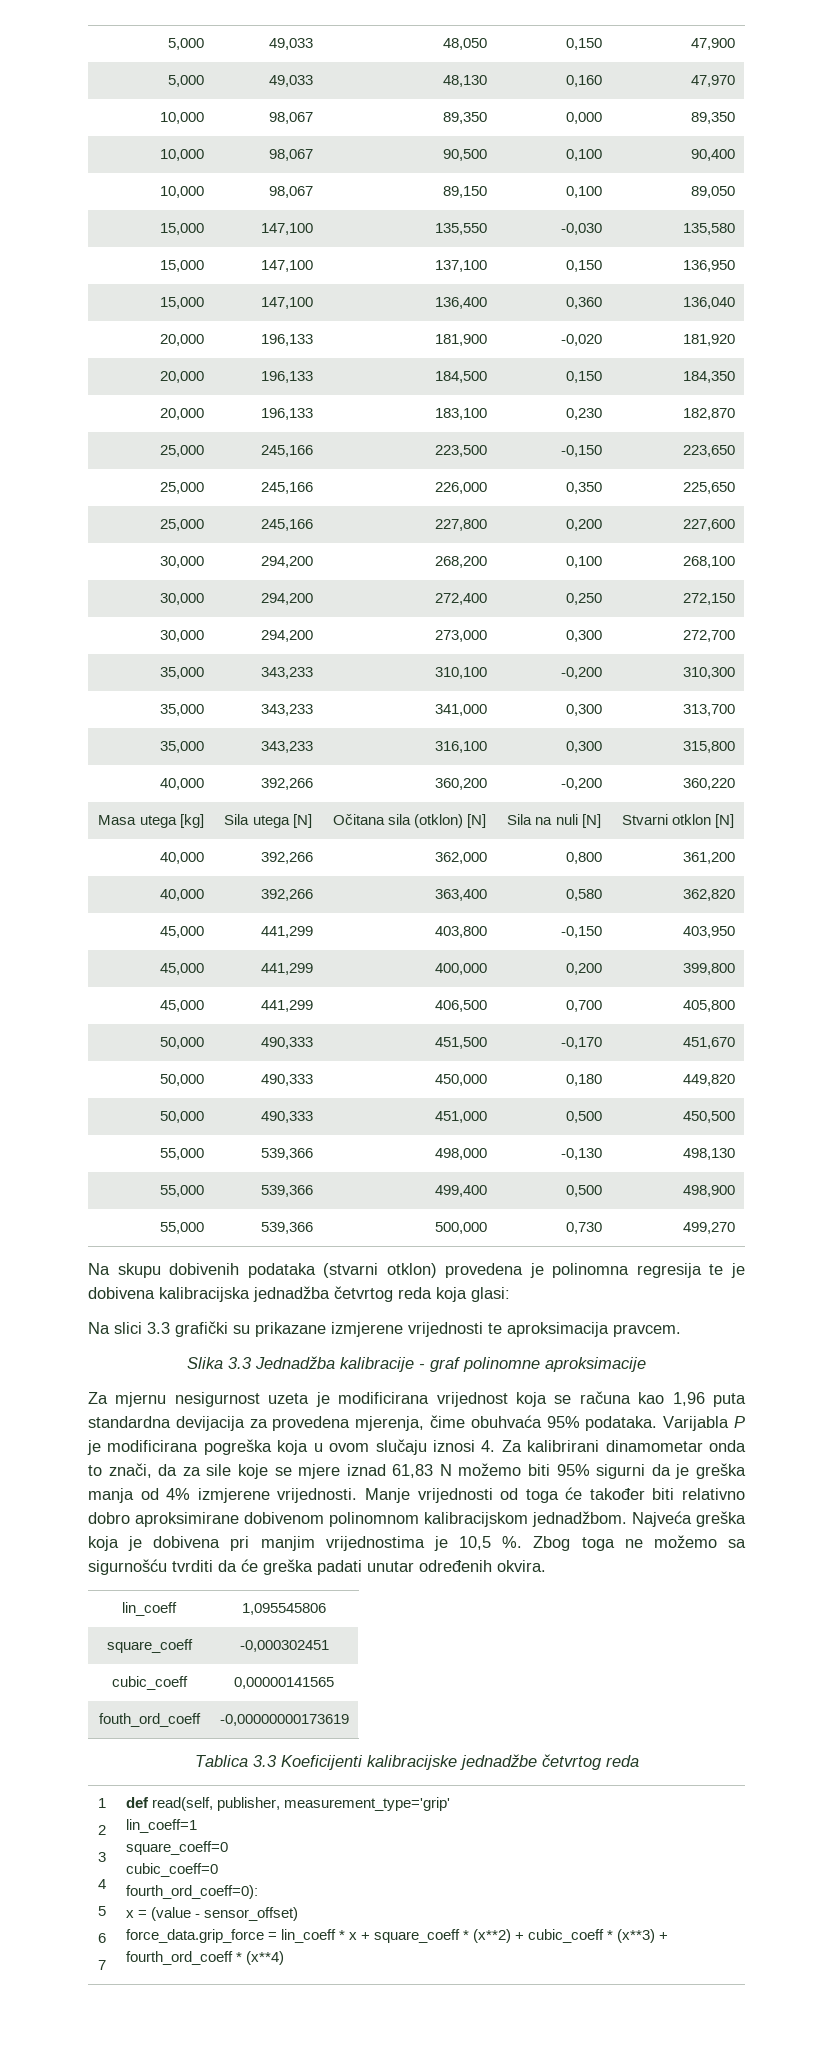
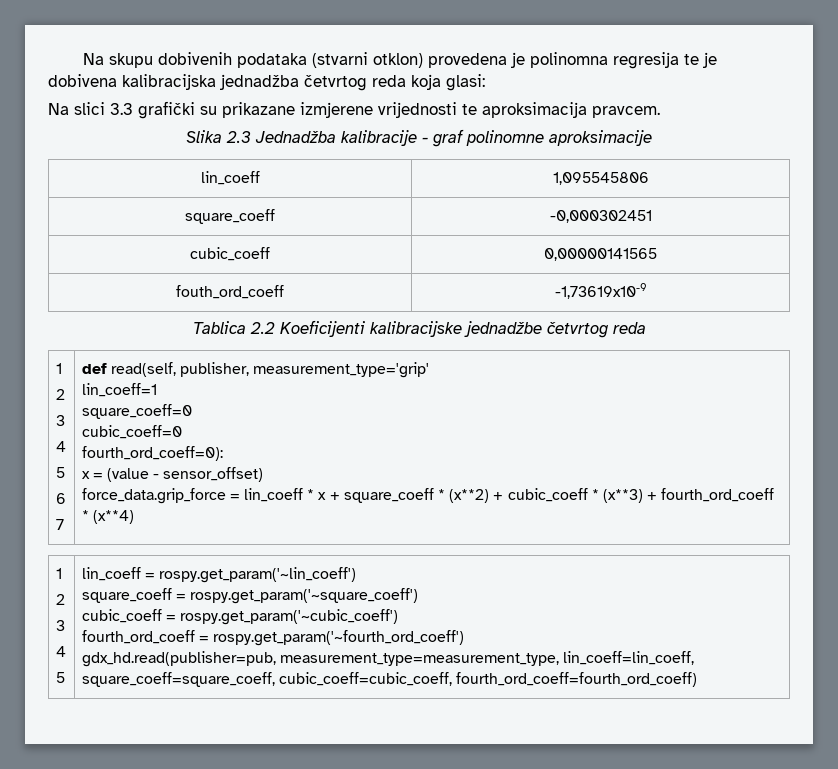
[168,38,205,50] [269,38,314,50] [443,38,488,50] [566,38,603,50] [691,38,736,50] [168,75,205,87] [269,75,314,87] [443,75,488,87] [566,75,603,87] [691,75,736,87] [160,112,205,124] [269,112,314,124] [443,112,488,124] [566,112,603,124] [691,112,736,124] [160,149,205,161] [269,149,314,161] [443,149,488,161] [566,149,603,161] [691,149,736,161] [160,186,205,198] [269,186,314,198] [443,186,488,198] [566,186,603,198] [691,186,736,198] [160,223,205,235] [261,223,314,235] [435,223,488,235] [561,223,603,235] [683,223,736,235] [160,260,205,272] [261,260,314,272] [435,260,488,272] [566,260,603,272] [683,260,736,272] [160,297,205,309] [261,297,314,309] [435,297,488,309] [566,297,603,309] [683,297,736,309] [160,334,205,346] [261,334,314,346] [435,334,488,346] [561,334,603,346] [683,334,736,346] [160,371,205,383] [261,371,314,383] [435,371,488,383] [566,371,603,383] [683,371,736,383] [160,408,205,420] [261,408,314,420] [435,408,488,420] [566,408,603,420] [683,408,736,420] [160,445,205,457] [261,445,314,457] [435,445,488,457] [561,445,603,457] [683,445,736,457] [160,482,205,494] [261,482,314,494] [435,482,488,494] [566,482,603,494] [683,482,736,494] [160,519,205,531] [261,519,314,531] [435,519,488,531] [566,519,603,531] [683,519,736,531] [160,556,205,568] [261,556,314,568] [435,556,488,568] [566,556,603,568] [683,556,736,568] [160,593,205,605] [261,593,314,605] [435,593,488,605] [566,593,603,605] [683,593,736,605] [160,630,205,642] [261,630,314,642] [435,630,488,642] [566,630,603,642] [683,630,736,642] [160,667,205,679] [261,667,314,679] [435,667,488,679] [561,667,603,679] [683,667,736,679] [160,704,205,716] [261,704,314,716] [435,704,488,716] [566,704,603,716] [683,704,736,716] [160,741,205,753] [261,741,314,753] [435,741,488,753] [566,741,603,753] [683,741,736,753] [160,778,205,790] [261,778,314,790] [435,778,488,790] [561,778,603,790] [683,778,736,790] [98,814,204,828] [224,814,312,828] [332,814,487,828] [507,814,601,828] [621,814,735,828] [160,852,205,864] [261,852,314,864] [435,852,488,864] [566,852,603,864] [683,852,736,864] [160,889,205,901] [261,889,314,901] [435,889,488,901] [566,889,603,901] [683,889,736,901] [160,926,205,938] [261,926,314,938] [435,926,488,938] [561,926,603,938] [683,926,736,938] [160,963,205,975] [261,963,314,975] [435,963,488,975] [566,963,603,975] [683,963,736,975] [160,1000,205,1012] [261,1000,314,1012] [435,1000,488,1012] [566,1000,603,1012] [683,1000,736,1012] [160,1037,205,1049] [261,1037,314,1049] [435,1037,488,1049] [561,1037,603,1049] [683,1037,736,1049] [160,1074,205,1086] [261,1074,314,1086] [435,1074,488,1086] [566,1074,603,1086] [683,1074,736,1086] [160,1111,205,1123] [261,1111,314,1123] [435,1111,488,1123] [566,1111,603,1123] [683,1111,736,1123] [160,1148,205,1160] [261,1148,314,1160] [435,1148,488,1160] [561,1148,603,1160] [683,1148,736,1160] [160,1185,205,1197] [261,1185,314,1197] [435,1185,488,1197] [566,1185,603,1197] [683,1185,736,1197] [160,1222,205,1234] [261,1222,314,1234] [435,1222,488,1234] [566,1222,603,1234] [683,1222,736,1234] 5,000 | 49,033 | 48,050 | 0,150 | 47,900 // 5,000 | 49,033 | 48,130 | 0,160 | 47,970 // 10,000 | 98,067 | 89,350 | 0,000 | 89,350 // 10,000 | 98,067 | 90,500 | 0,100 | 90,400 // 10,000 | 98,067 | 89,150 | 0,100 | 89,050 // 15,000 | 147,100 | 135,550 | -0,030 | 135,580 // 15,000 | 147,100 | 137,100 | 0,150 | 136,950 // 15,000 | 147,100 | 136,400 | 0,360 | 136,040 // 20,000 | 196,133 | 181,900 | -0,020 | 181,920 // 20,000 | 196,133 | 184,500 | 0,150 | 184,350 // 20,000 | 196,133 | 183,100 | 0,230 | 182,870 // 25,000 | 245,166 | 223,500 | -0,150 | 223,650 // 25,000 | 245,166 | 226,000 | 0,350 | 225,650 // 25,000 | 245,166 | 227,800 | 0,200 | 227,600 // 30,000 | 294,200 | 268,200 | 0,100 | 268,100 // 30,000 | 294,200 | 272,400 | 0,250 | 272,150 // 30,000 | 294,200 | 273,000 | 0,300 | 272,700 // 35,000 | 343,233 | 310,100 | -0,200 | 310,300 // 35,000 | 343,233 | 341,000 | 0,300 | 313,700 // 35,000 | 343,233 | 316,100 | 0,300 | 315,800 // 40,000 | 392,266 | 360,200 | -0,200 | 360,220 // Masa utega [kg] | Sila utega [N] | Očitana sila (otklon) [N] | Sila na nuli [N] | Stvarni otklon [N] // 40,000 | 392,266 | 362,000 | 0,800 | 361,200 // 40,000 | 392,266 | 363,400 | 0,580 | 362,820 // 45,000 | 441,299 | 403,800 | -0,150 | 403,950 // 45,000 | 441,299 | 400,000 | 0,200 | 399,800 // 45,000 | 441,299 | 406,500 | 0,700 | 405,800 // 50,000 | 490,333 | 451,500 | -0,170 | 451,670 // 50,000 | 490,333 | 450,000 | 0,180 | 449,820 // 50,000 | 490,333 | 451,000 | 0,500 | 450,500 // 55,000 | 539,366 | 498,000 | -0,130 | 498,130 // 55,000 | 539,366 | 499,400 | 0,500 | 498,900 // 55,000 | 539,366 | 500,000 | 0,730 | 499,270 // -> (83, 59) none
[228,1357,252,1369] 3.3 -> [226,131,251,143] 2.3
[88,1391,746,1407] [88,1415,745,1431] [87,1439,746,1455] [88,1463,746,1479] [88,1487,745,1503] [88,1511,746,1527] [88,1535,746,1551] [88,1559,546,1575] // Za mjernu nesigurnost uzeta je modificirana vrijednost koja se računa kao 1,96 puta standardna devijacija za provedena mjerenja, čime obuhvaća 95% podataka. Varijabla P je modificirana pogreška koja u ovom slučaju iznosi 4. Za kalibrirani dinamometar onda to znači, da za sile koje se mjere iznad 61,83 N možemo biti 95% sigurni da je greška manja od 4% izmjerene vrijednosti. Manje vrijednosti od toga će također biti relativno dobro aproksimirane dobivenom polinomnom kalibracijskom jednadžbom. Najveća greška koja je dobivena pri manjim vrijednostima je 10,5 %. Zbog toga ne možemo sa sigurnošću tvrditi da će greška padati unutar određenih okvira. -> (652, 138) none
[219,1714,349,1726] -0,00000000173619 -> [554,283,647,299] -1,73619x10-9
[252,1755,277,1767] 3.3 -> [249,322,275,334] 2.2
(284, 1958) none -> [55,568,62,579] [55,594,65,605] [55,620,65,631] [55,646,66,657] [55,672,65,683] [81,567,357,583] [81,588,419,604] [81,609,399,625] [81,630,465,646] [81,651,695,667] [81,672,698,687] // 1 // 2 // 3 // 4 // 5 | lin_coeff = rospy.get_param('~lin_coeff') // square_coeff = rospy.get_param('~square_coeff') // cubic_coeff = rospy.get_param('~cubic_coeff') // fourth_ord_coeff = rospy.get_param('~fourth_ord_coeff') // gdx_hd.read(publisher=pub, measurement_type=measurement_type, lin_coeff=lin_coeff, square_coeff=square_coeff, cubic_coeff=cubic_coeff, fourth_ord_coeff=fourth_ord_coeff)

